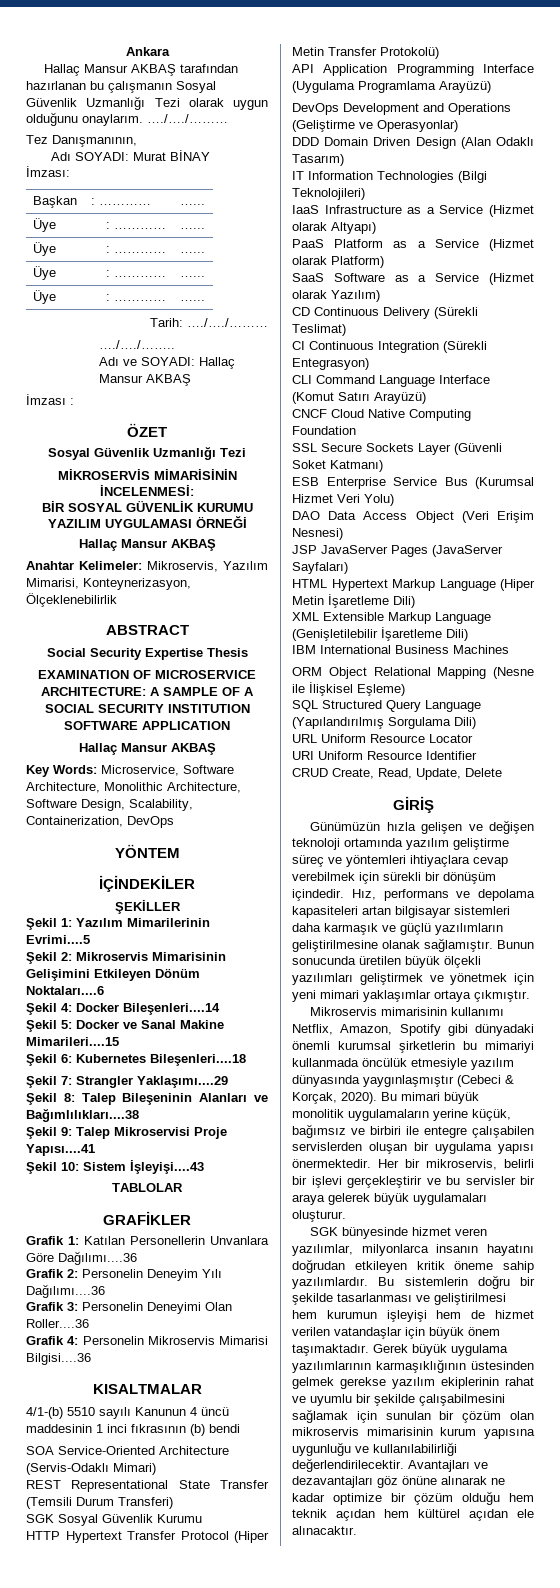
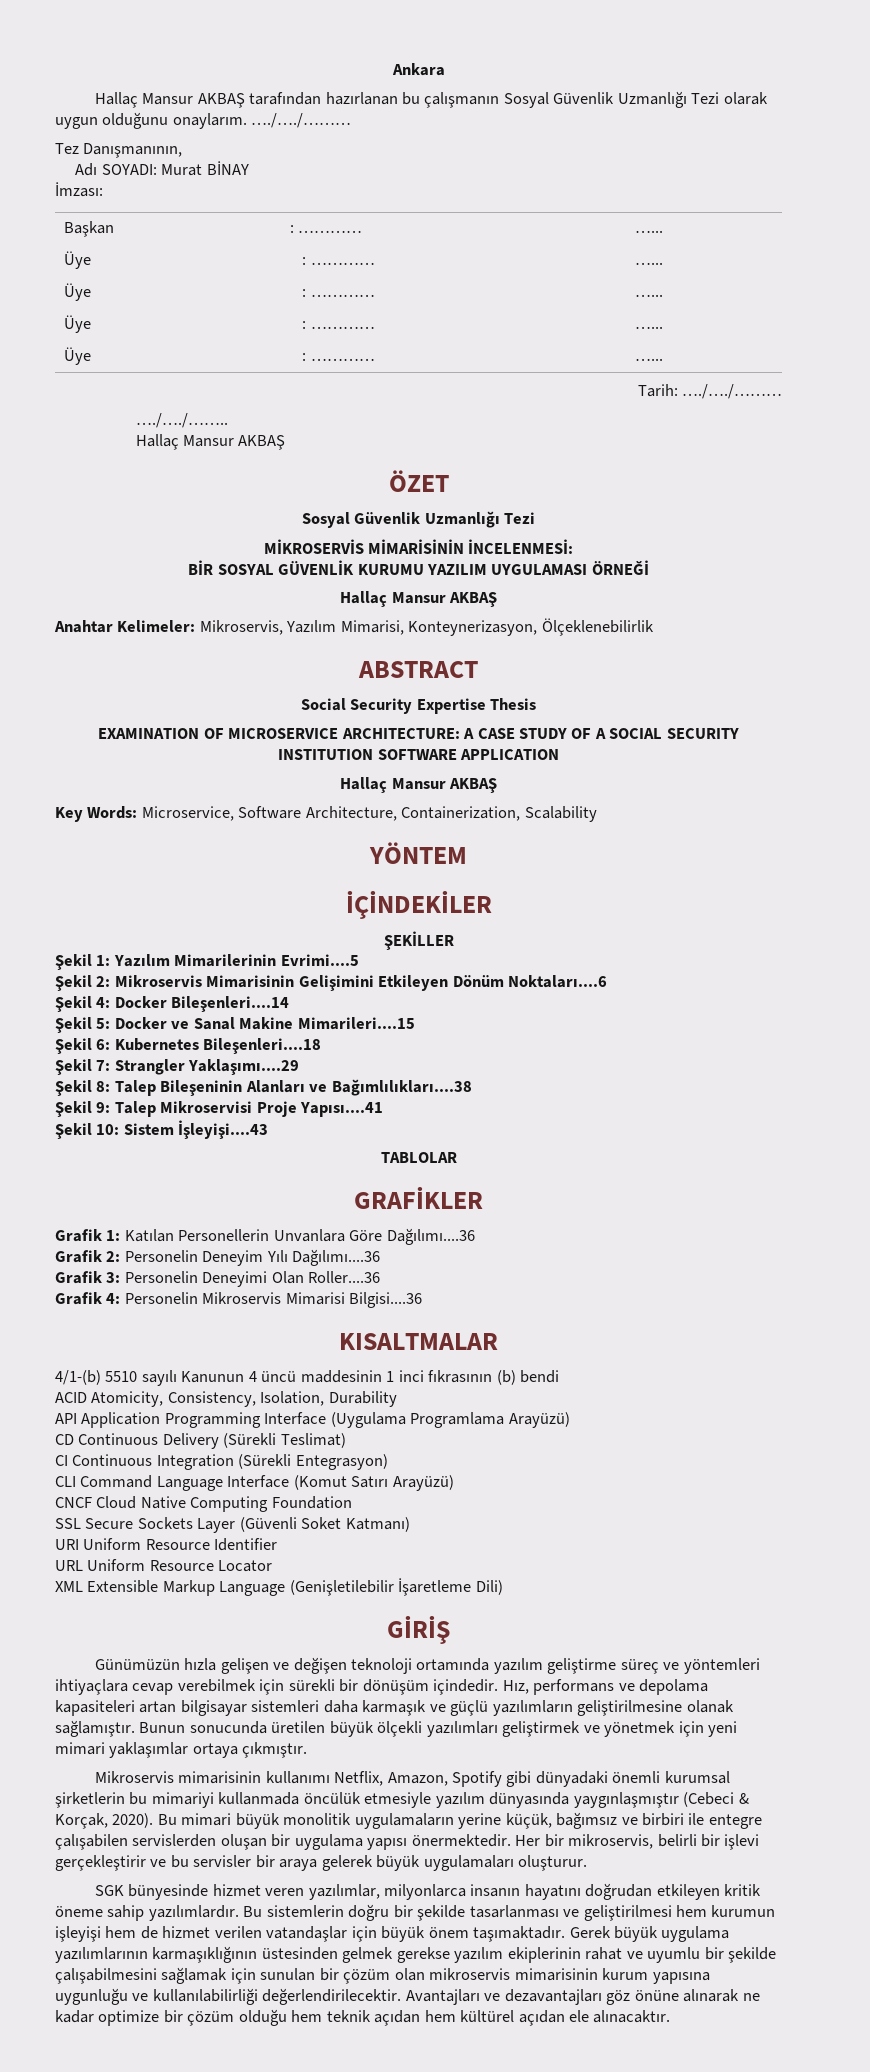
[98,357,235,369] [98,374,191,386] [26,394,74,405] Adı ve SOYADI: Hallaç Mansur AKBAŞ // İmzası : -> [135,434,286,450] Hallaç Mansur AKBAŞ
[163,687,218,696] SAMPLE -> [477,728,567,739] CASE STUDY
[104,782,241,793] [26,799,193,811] [26,816,174,828] Monolithic Architecture, Software Design, Scalability, Containerization, DevOps -> [401,806,597,822] Containerization, Scalability
[26,1446,229,1455] [26,1463,156,1475] [26,1480,269,1492] [26,1497,173,1509] [26,1514,202,1526] [26,1531,269,1543] [292,47,439,59] SOA Service-Oriented Architecture (Servis-Odaklı Mimari) // REST Representational State Transfer (Temsili Durum Transferi) // SGK Sosyal Güvenlik Kurumu // HTTP Hypertext Transfer Protocol (Hiper Metin Transfer Protokolü) -> [55,1391,397,1407] ACID Atomicity, Consistency, Isolation, Durability
[292,103,511,115] [292,120,458,132] [292,137,534,149] [292,154,344,166] [292,171,487,183] [292,188,365,200] [292,205,534,217] [292,222,376,234] [292,239,534,251] [292,256,384,268] [292,273,534,285] [292,290,380,302] // DevOps Development and Operations (Geliştirme ve Operasyonlar) // DDD Domain Driven Design (Alan Odaklı Tasarım) // IT Information Technologies (Bilgi Teknolojileri) // IaaS Infrastructure as a Service (Hizmet olarak Altyapı) // PaaS Platform as a Service (Hizmet olarak Platform) // SaaS Software as a Service (Hizmet olarak Yazılım) -> (570, 1420) none
[292,477,534,489] [292,494,394,506] [292,511,534,523] [292,528,343,540] [292,545,503,557] [292,562,348,574] [292,579,535,591] [292,594,415,608] ESB Enterprise Service Bus (Kurumsal Hizmet Veri Yolu) // DAO Data Access Object (Veri Erişim Nesnesi) // JSP JavaServer Pages (JavaServer Sayfaları) // HTML Hypertext Markup Language (Hiper Metin İşaretleme Dili) -> [55,1538,278,1551] [55,1559,273,1572] URI Uniform Resource Identifier // URL Uniform Resource Locator
[292,645,509,654] [292,667,534,679] [292,682,405,696] [292,700,481,712] [292,717,476,729] [292,734,473,743] [292,751,477,760] [292,768,502,780] // IBM International Business Machines // ORM Object Relational Mapping (Nesne ile İlişkisel Eşleme) // SQL Structured Query Language (Yapılandırılmış Sorgulama Dili) // URL Uniform Resource Locator // URI Uniform Resource Identifier // CRUD Create, Read, Update, Delete -> (503, 1587) none

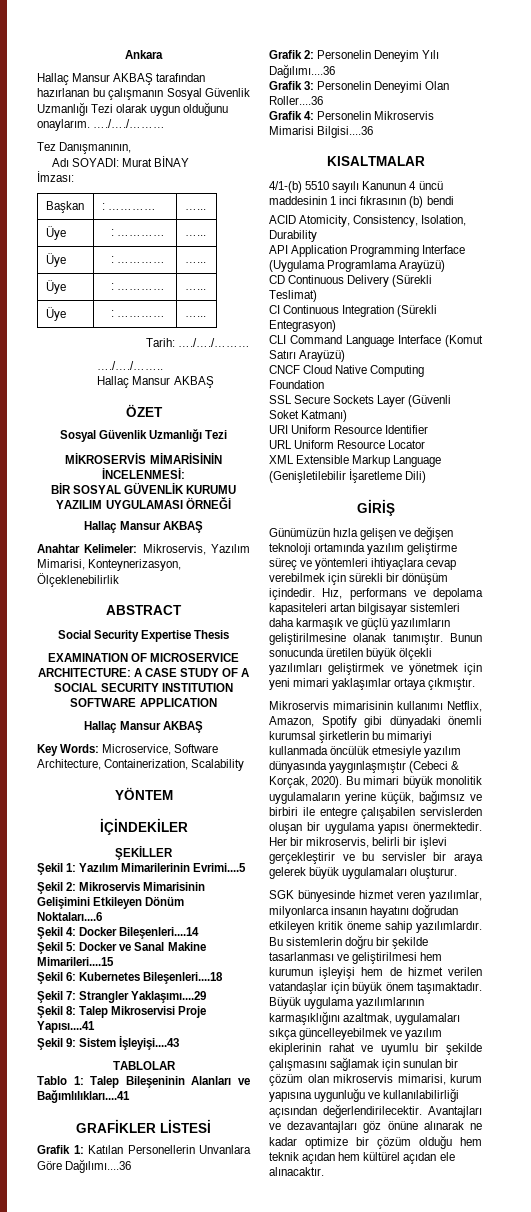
[160,1079,472,1096] [55,1101,156,1117] Bileşeninin Alanları ve Bağımlılıkları....38 // Şekil 9: Talep -> (109, 1012) none
[96,1124,120,1135] 10: -> [66,1038,77,1047] 9:
(457, 1157) none -> [37,1076,250,1088] [37,1090,130,1103] // Tablo 1: Talep Bileşeninin Alanları ve Bağımlılıkları....41
(483, 1198) none -> [160,1119,211,1133] LİSTESİ
[55,1720,135,1737] sağlamıştır. -> [393,633,443,645] tanımıştır.
[569,1926,730,1942] [55,1946,450,1963] Gerek büyük uygulama yazılımlarının karmaşıklığının üstesinden gelmek gerekse -> [269,997,425,1009] [269,1011,461,1025] [269,1028,403,1040] Büyük uygulama yazılımlarının karmaşıklığını azaltmak, uygulamaları sıkça güncelleyebilmek ve
[55,1968,157,1984] çalışabilmesini -> [269,1059,327,1071] çalışmasını
[514,1968,598,1981] mimarisinin -> [397,1074,446,1085] mimarisi,
(258, 1996) none -> [269,1106,317,1118] açısından

